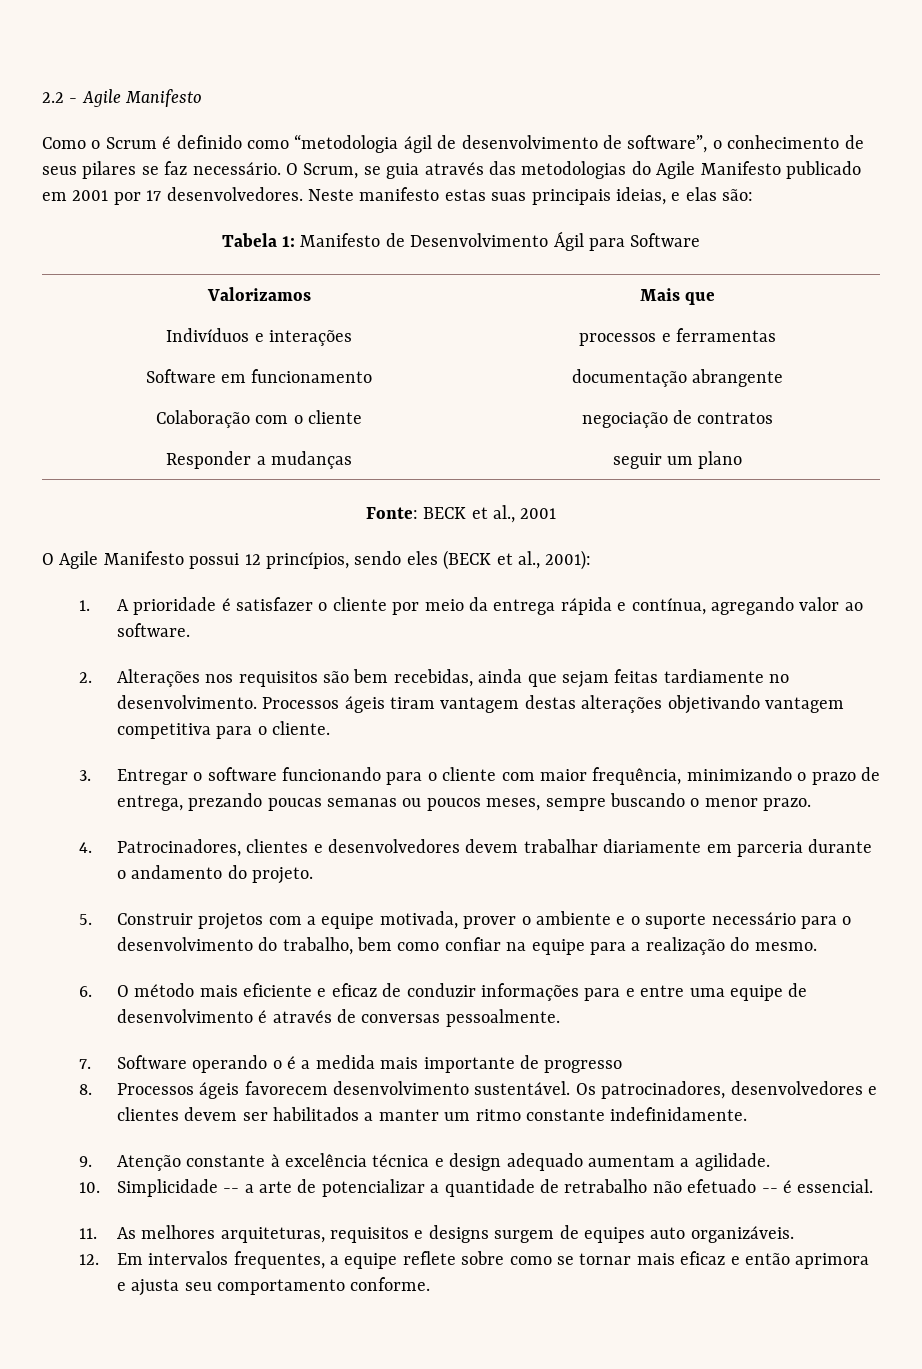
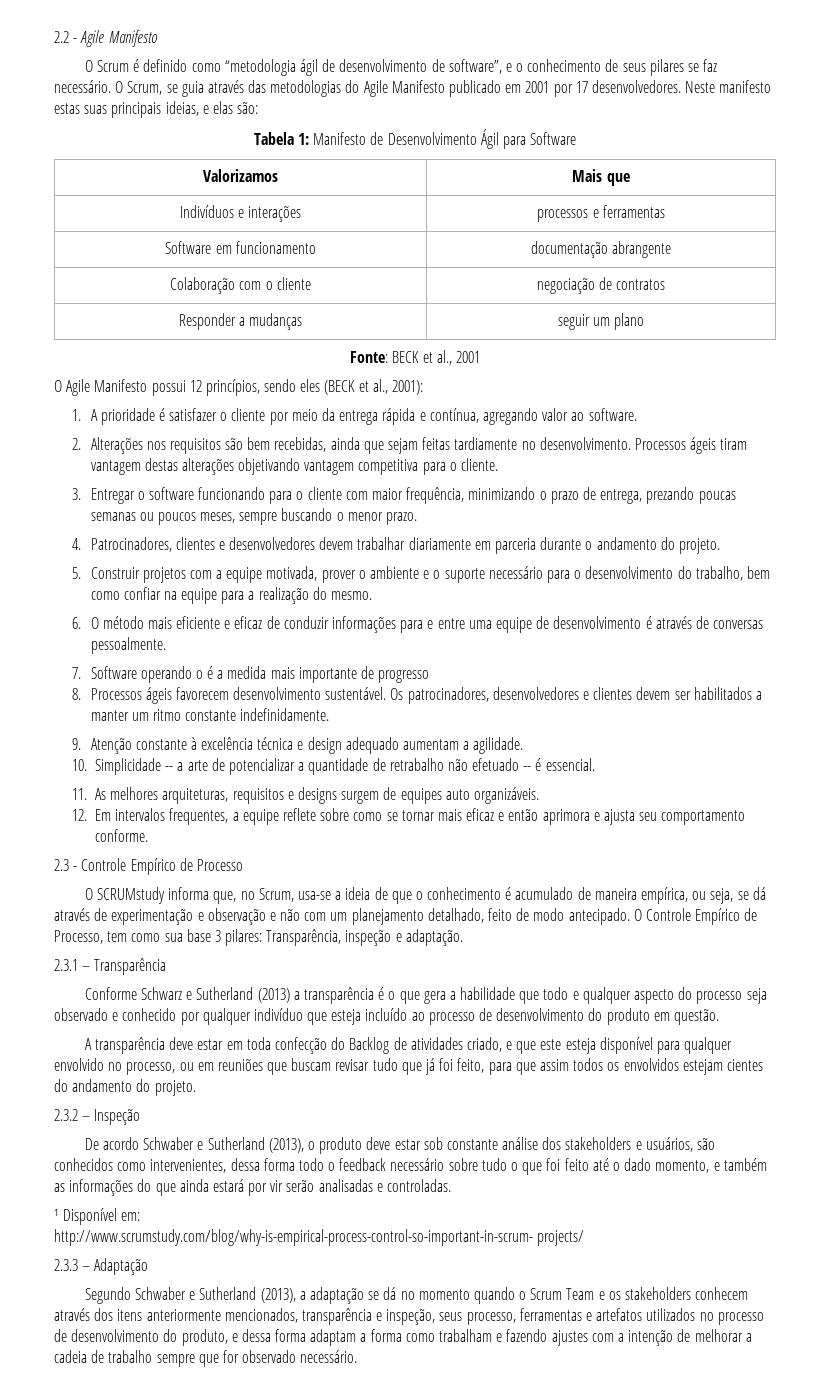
[42,137,101,149] Como o -> [84,60,93,72] O
(708, 144) none -> [505,63,512,72] e
(431, 1284) none -> [54,858,243,875] [84,887,766,904] [54,908,758,925] [54,929,463,946] [54,958,167,975] [84,987,767,1004] [54,1008,719,1025] [84,1037,733,1054] [54,1058,763,1075] [54,1079,196,1096] [54,1108,141,1125] [84,1137,716,1154] [54,1158,767,1175] [54,1179,452,1196] [54,1208,141,1225] [54,1229,585,1246] [54,1258,149,1275] [84,1287,749,1304] [54,1308,764,1325] [54,1329,752,1346] [54,1350,358,1367] // 2.3 - Controle Empírico de Processo // O SCRUMstudy informa que, no Scrum, usa-se a ideia de que o conhecimento é acumulado de maneira empírica, ou seja, se dá através de experimentação e observação e não com um planejamento detalhado, feito de modo antecipado. O Controle Empírico de Processo, tem como sua base 3 pilares: Transparência, inspeção e adaptação. // 2.3.1 – Transparência // Conforme Schwarz e Sutherland (2013) a transparência é o que gera a habilidade que todo e qualquer aspecto do processo seja observado e conhecido por qualquer indivíduo que esteja incluído ao processo de desenvolvimento do produto em questão. // A transparência deve estar em toda confecção do Backlog de atividades criado, e que este esteja disponível para qualquer envolvido no processo, ou em reuniões que buscam revisar tudo que já foi feito, para que assim todos os envolvidos estejam cientes do andamento do projeto. // 2.3.2 – Inspeção // De acordo Schwaber e Sutherland (2013), o produto deve estar sob constante análise dos stakeholders e usuários, são conhecidos como intervenientes, dessa forma todo o feedback necessário sobre tudo o que foi feito até o dado momento, e também as informações do que ainda estará por vir serão analisadas e controladas. // ¹ Disponível em: // http://www.scrumstudy.com/blog/why-is-empirical-process-control-so-important-in-scrum- projects/ // 2.3.3 – Adaptação // Segundo Schwaber e Sutherland (2013), a adaptação se dá no momento quando o Scrum Team e os stakeholders conhecem através dos itens anteriormente mencionados, transparência e inspeção, seus processo, ferramentas e artefatos utilizados no processo de desenvolvimento do produto, e dessa forma adaptam a forma como trabalham e fazendo ajustes com a intenção de melhorar a cadeia de trabalho sempre que for observado necessário.

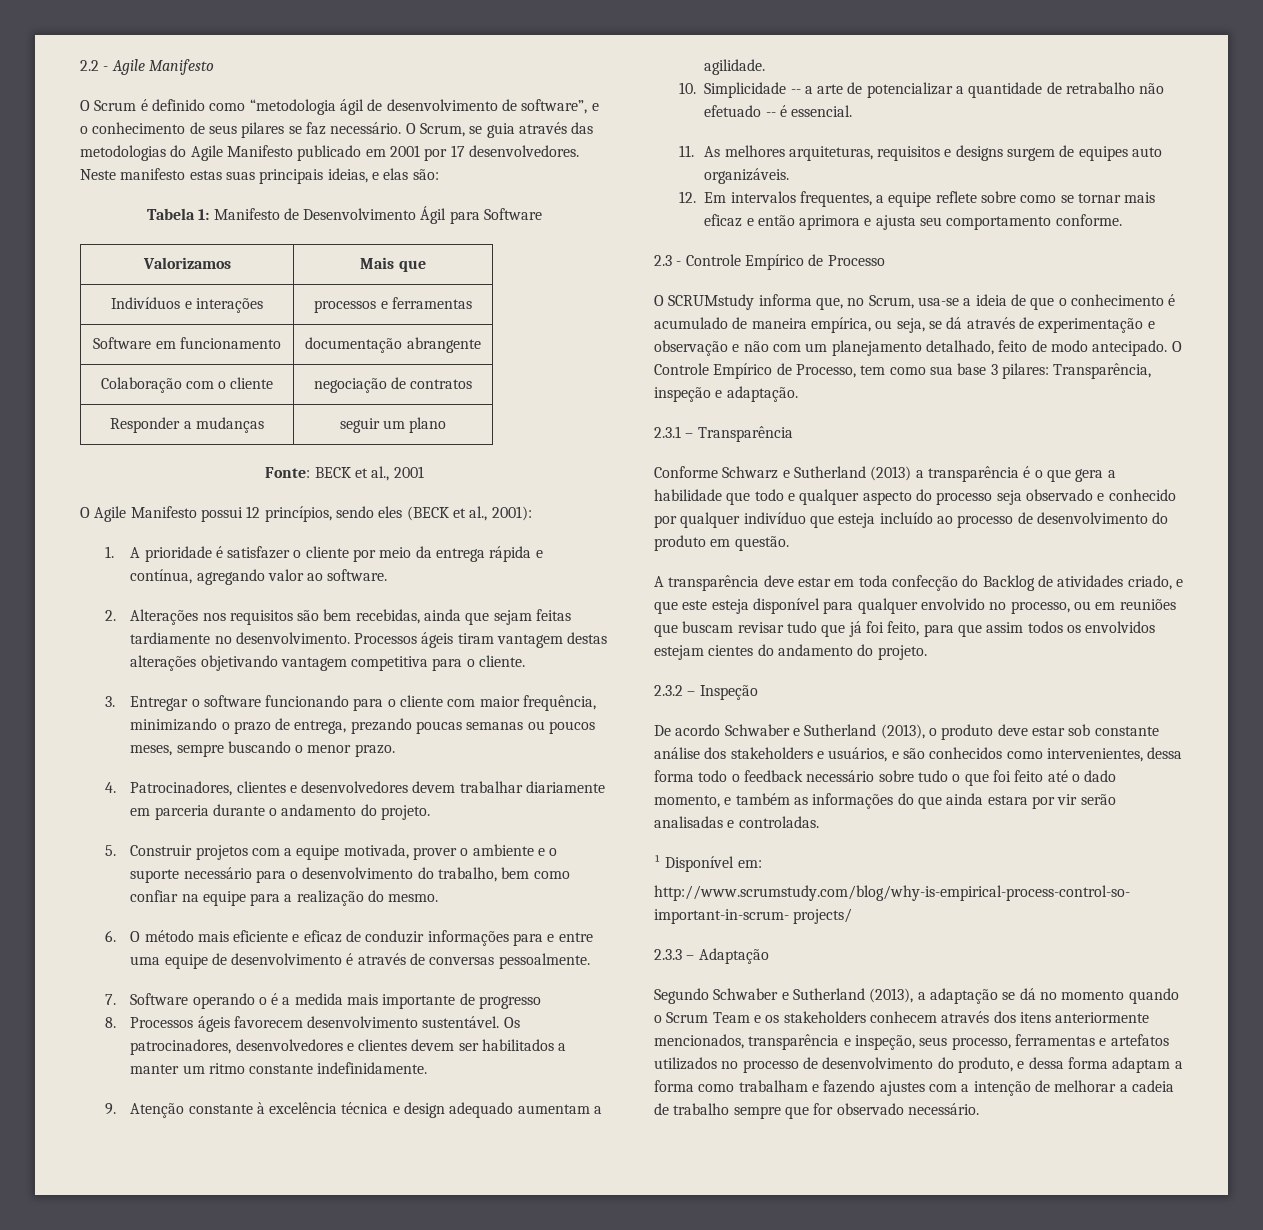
(693, 1144) none -> [891,751,899,759] e
[212,1179,244,1192] estará -> [987,795,1028,805] estara

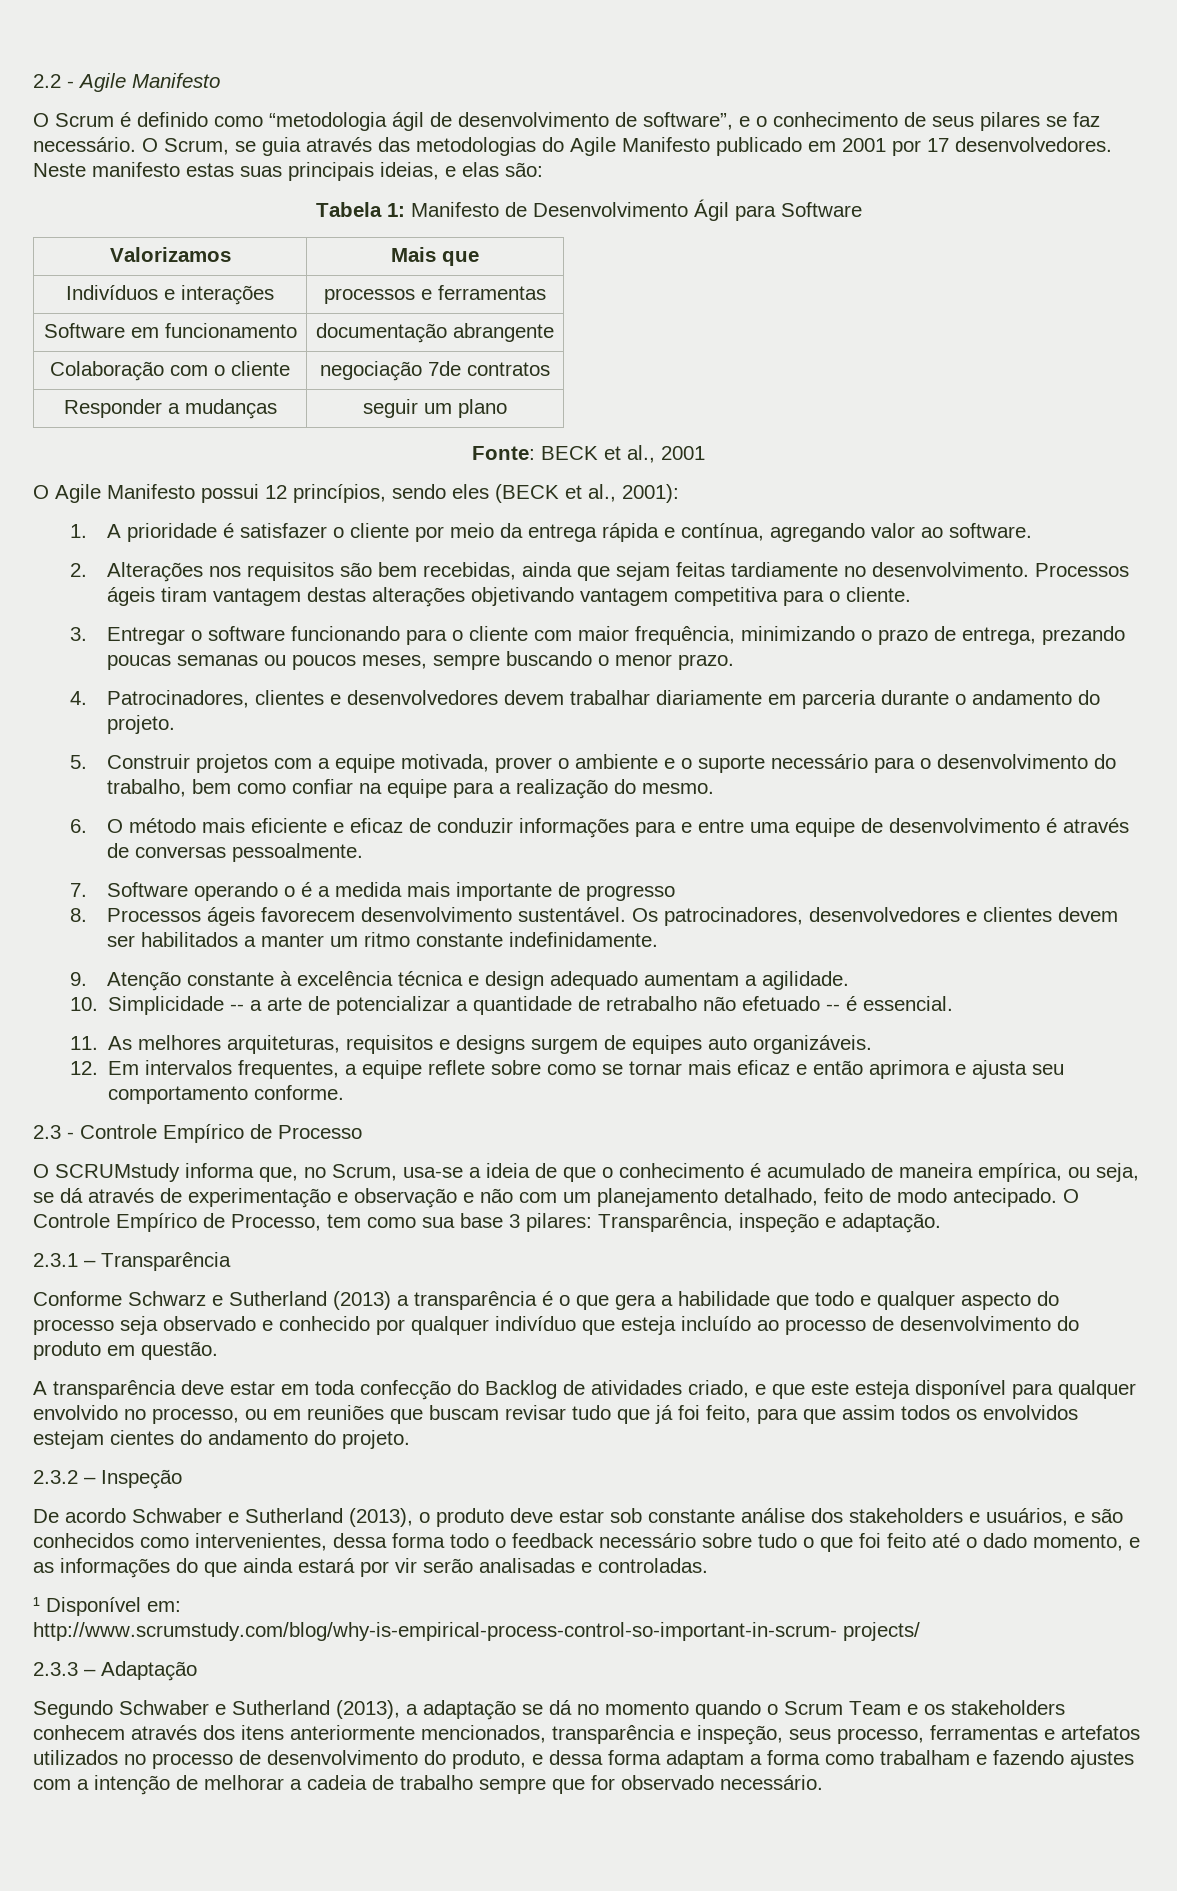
[391,377,406,389] de -> [428,361,461,376] 7de
[735,793,790,805] também -> (1140, 1542) none
[987,795,1028,805] estara -> [298,1558,355,1573] estará

